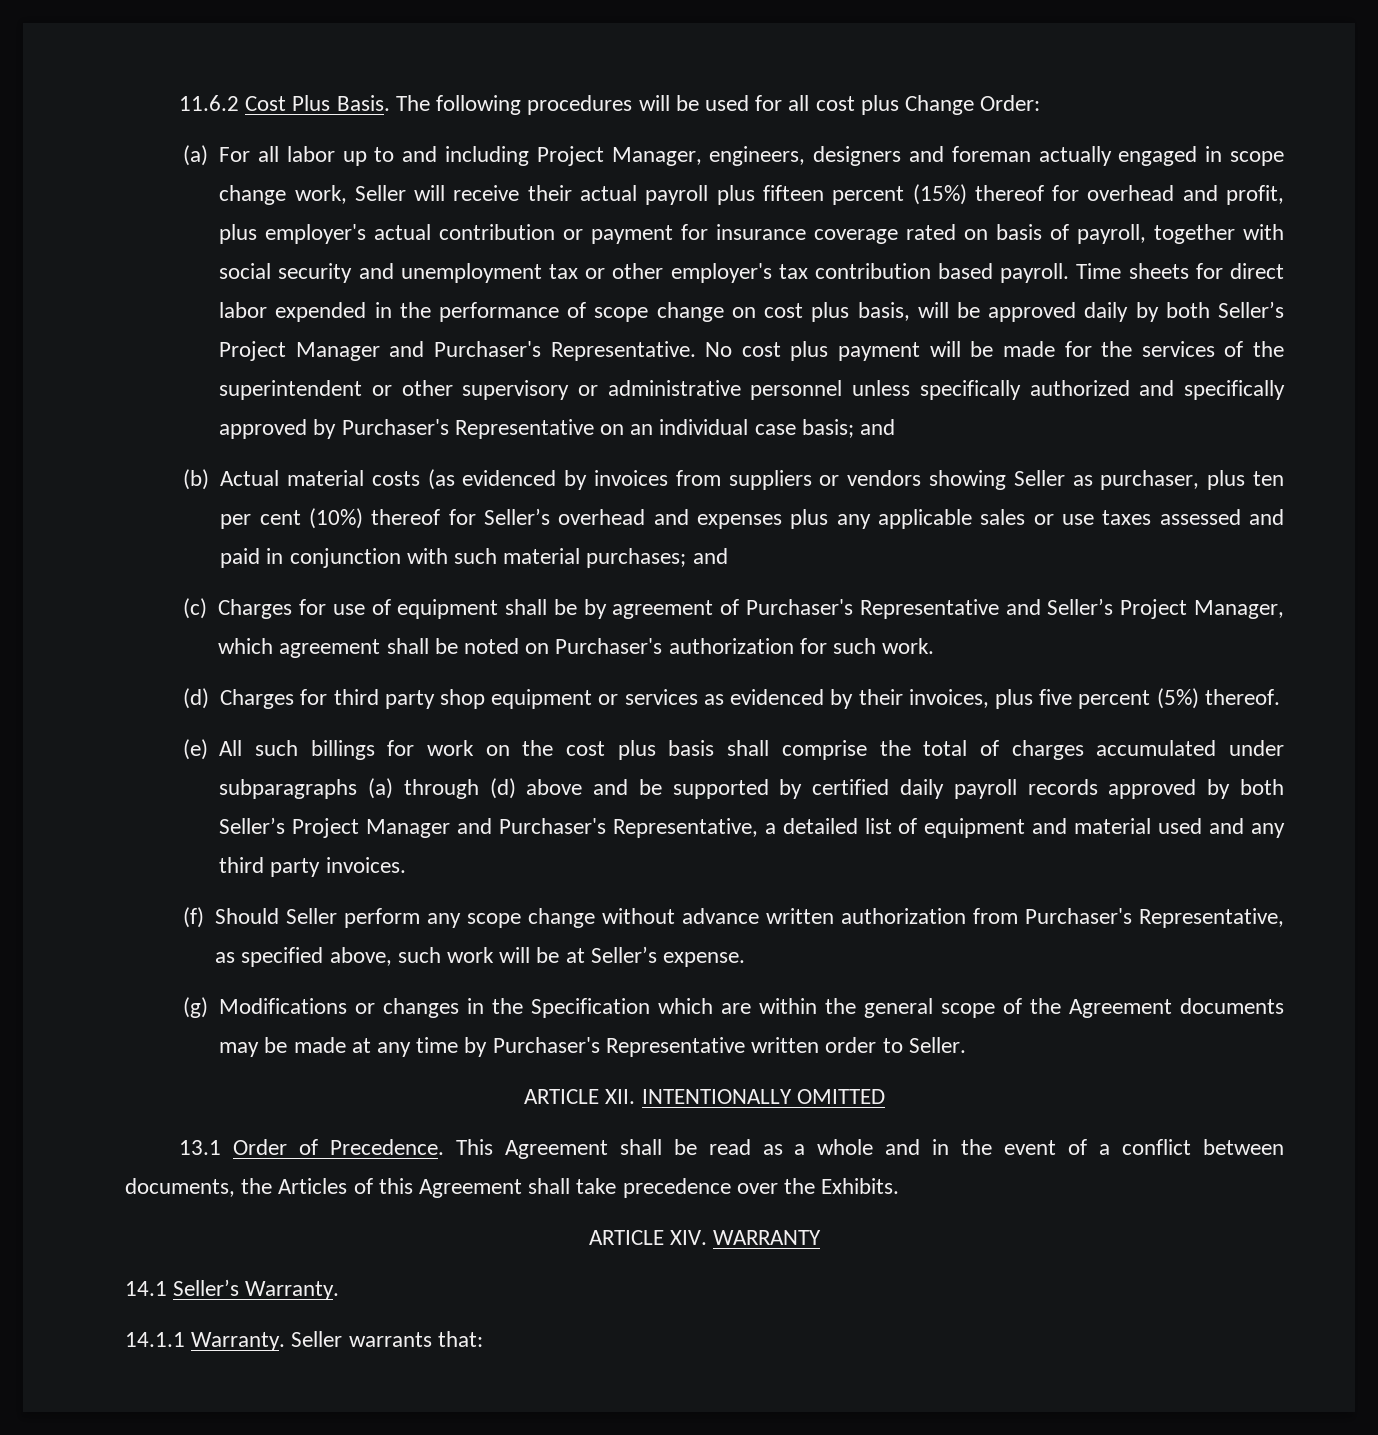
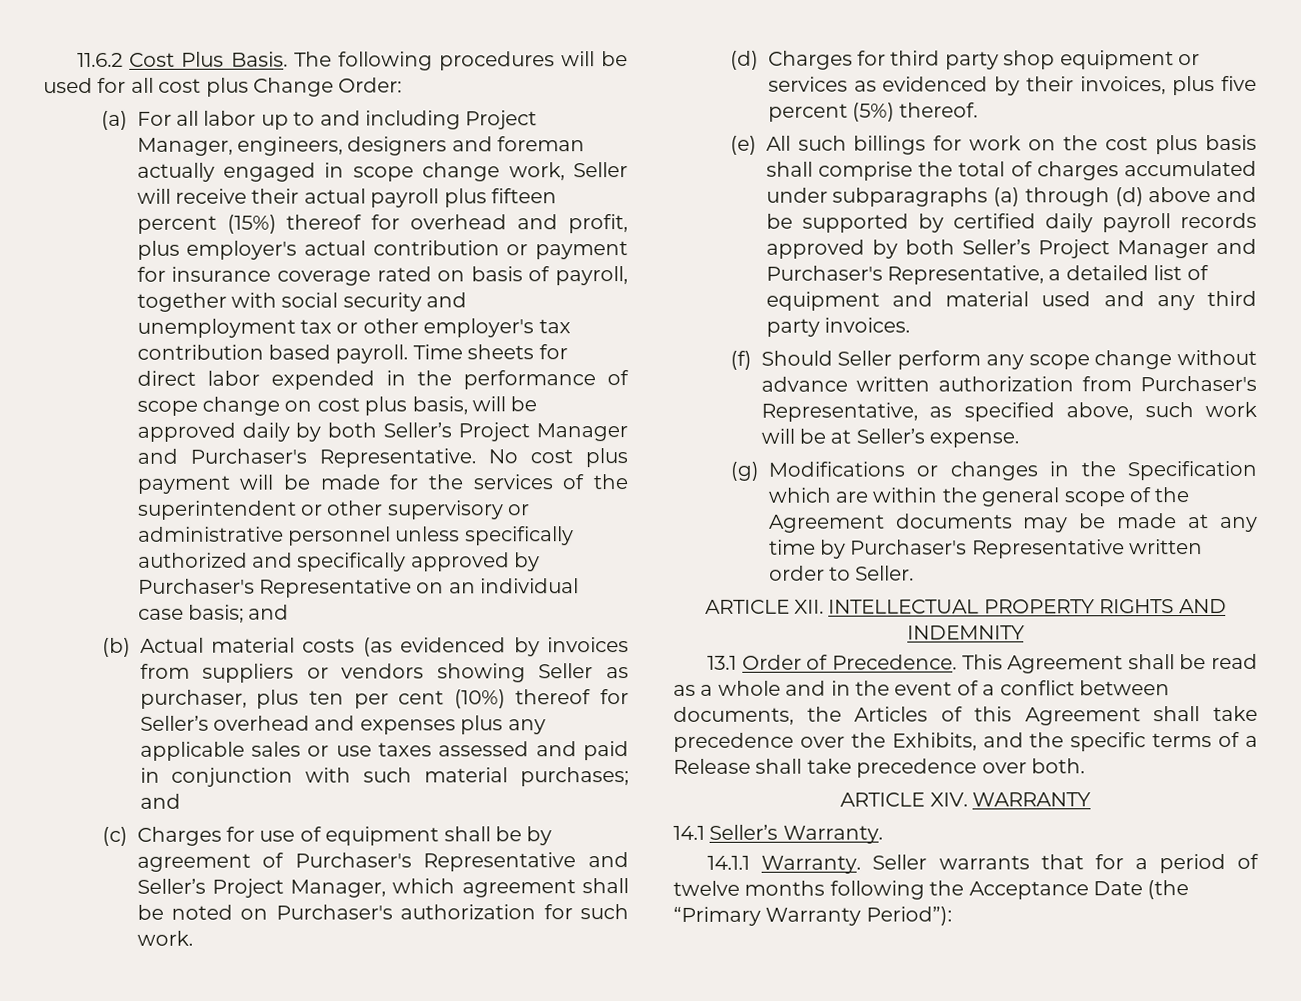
[641,1089,885,1104] INTENTIONALLY OMITTED -> [828,598,1227,614] [906,625,1025,640] INTELLECTUAL PROPERTY RIGHTS AND INDEMNITY
[821,1178,900,1194] Exhibits. -> [891,731,1258,752] [673,758,1085,778] Exhibits, and the specific terms of a Release shall take precedence over both.
[437,1331,483,1347] that: -> [1040,853,1259,874] [673,880,1190,900] [673,906,952,926] that for a period of twelve months following the Acceptance Date (the “Primary Warranty Period”):

